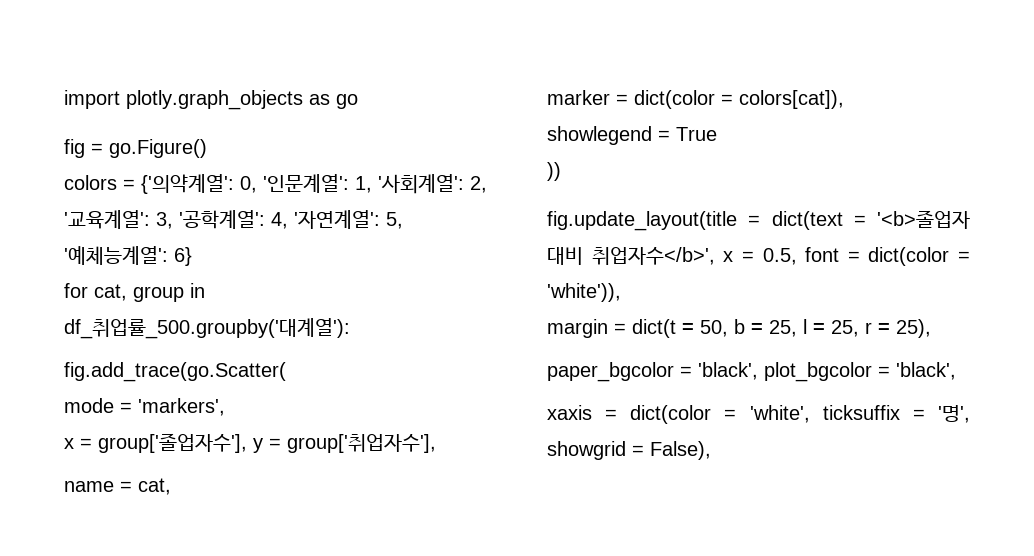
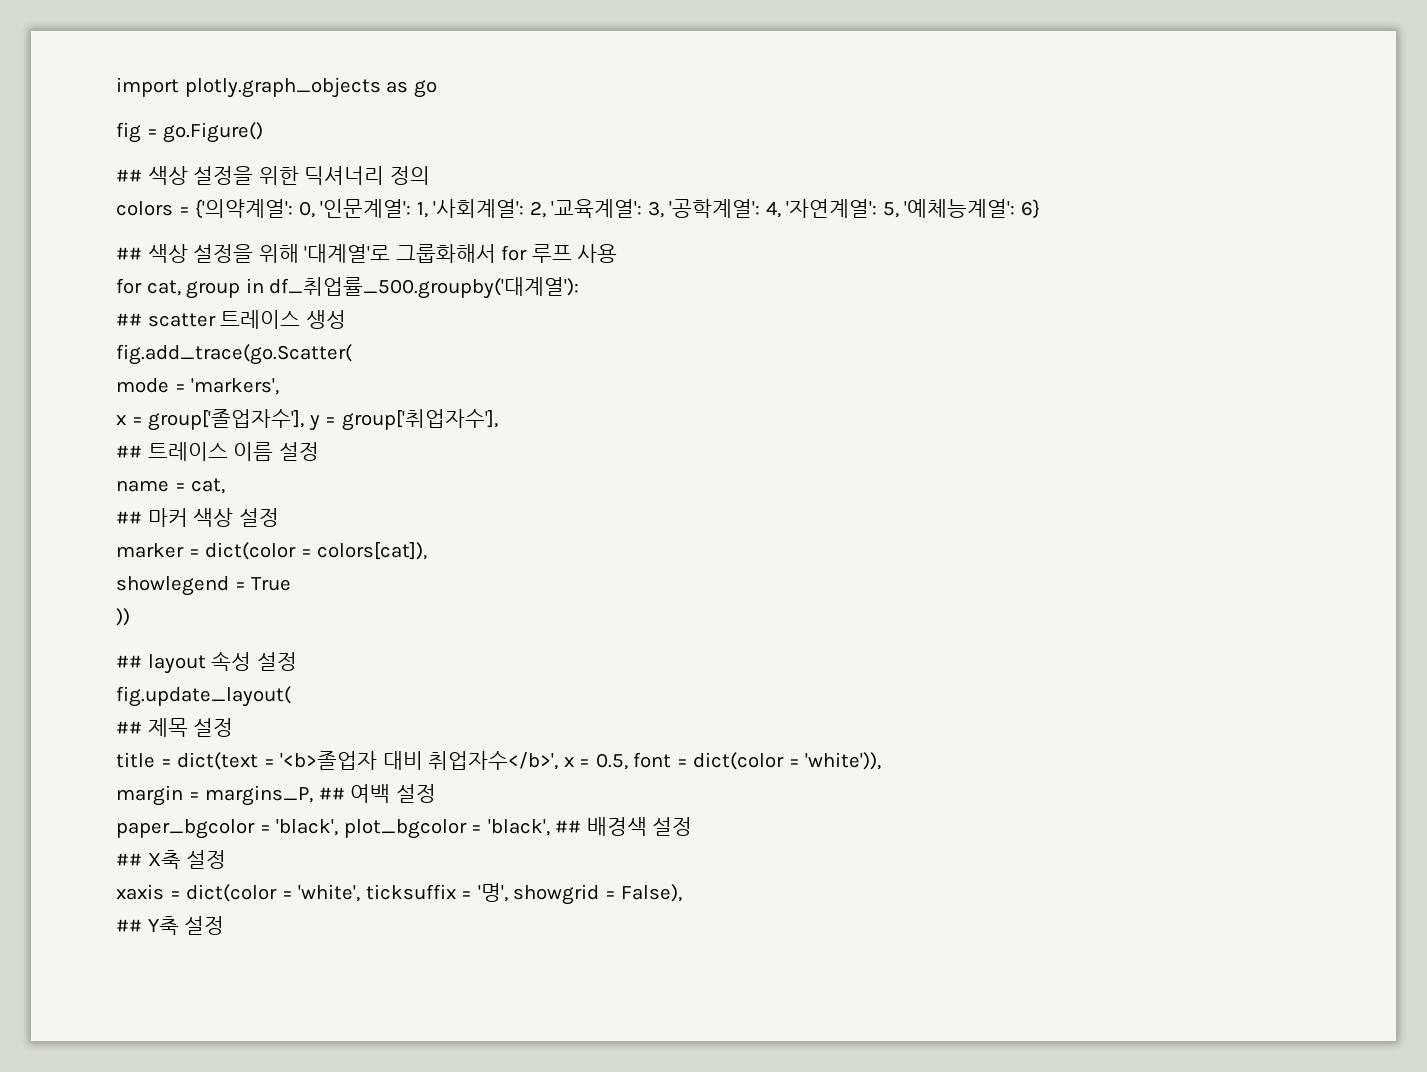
(207, 148) none -> [116,166,430,185] // ## 색상 설정을 위한 딕셔너리 정의
(192, 256) none -> [116,244,618,263] // ## 색상 설정을 위해 '대계열'로 그룹화해서 for 루프 사용
(350, 328) none -> [116,310,346,329] // ## scatter 트레이스 생성
(436, 443) none -> [116,442,319,461] // ## 트레이스 이름 설정
(171, 486) none -> [116,508,279,527] // ## 마커 색상 설정
[547,211,737,231] fig.update_layout(title -> [116,651,297,674] [116,686,291,707] [116,718,234,737] [116,752,155,768] ## layout 속성 설정 // fig.update_layout( // ## 제목 설정 // title
[632,319,931,338] dict(t = 50, b = 25, l = 25, r = 25), -> [205,784,436,806] margins_P, ## 여백 설정
(956, 371) none -> [555,817,693,836] [116,850,227,869] ## 배경색 설정 // ## X축 설정
(711, 450) none -> [116,916,225,935] // ## Y축 설정

